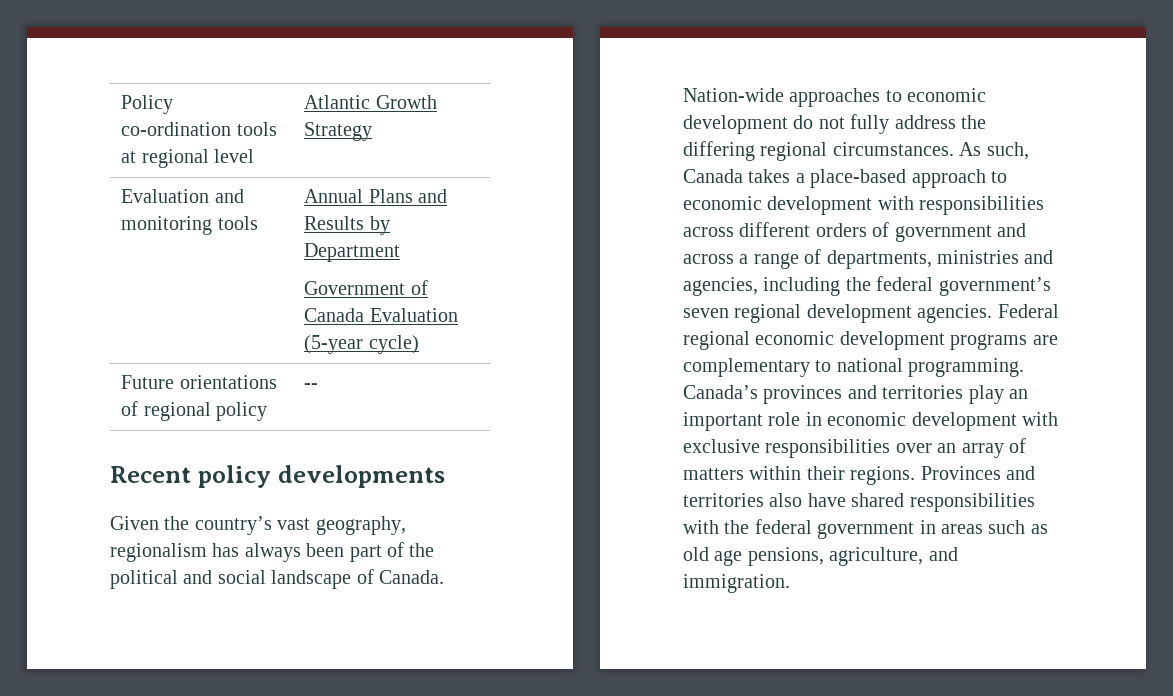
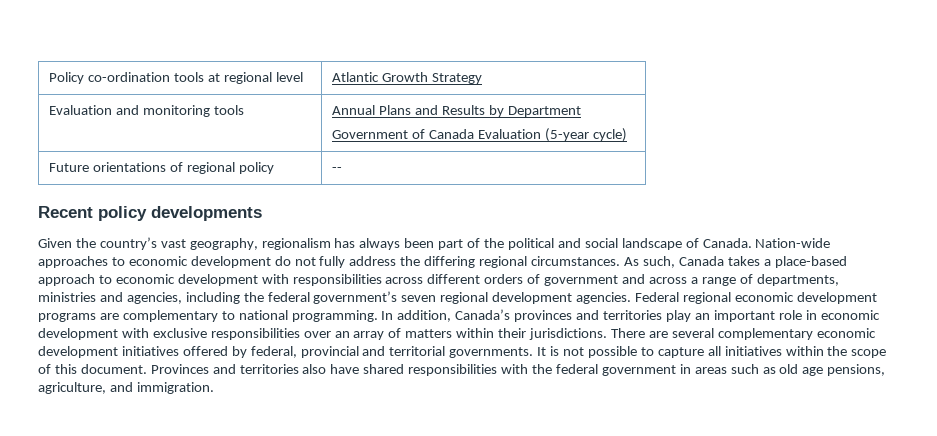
(1025, 367) none -> [381,310,452,322] In addition,
[850,466,916,485] regions. -> [529,328,876,340] [38,346,887,358] [38,364,147,374] jurisdictions. There are several complementary economic development initiatives offered by federal, provincial and territorial governments. It is not possible to capture all initiatives within the scope of this document.

